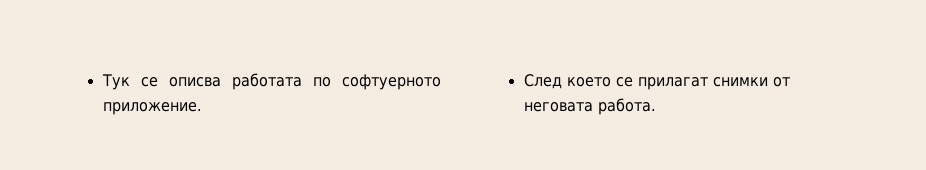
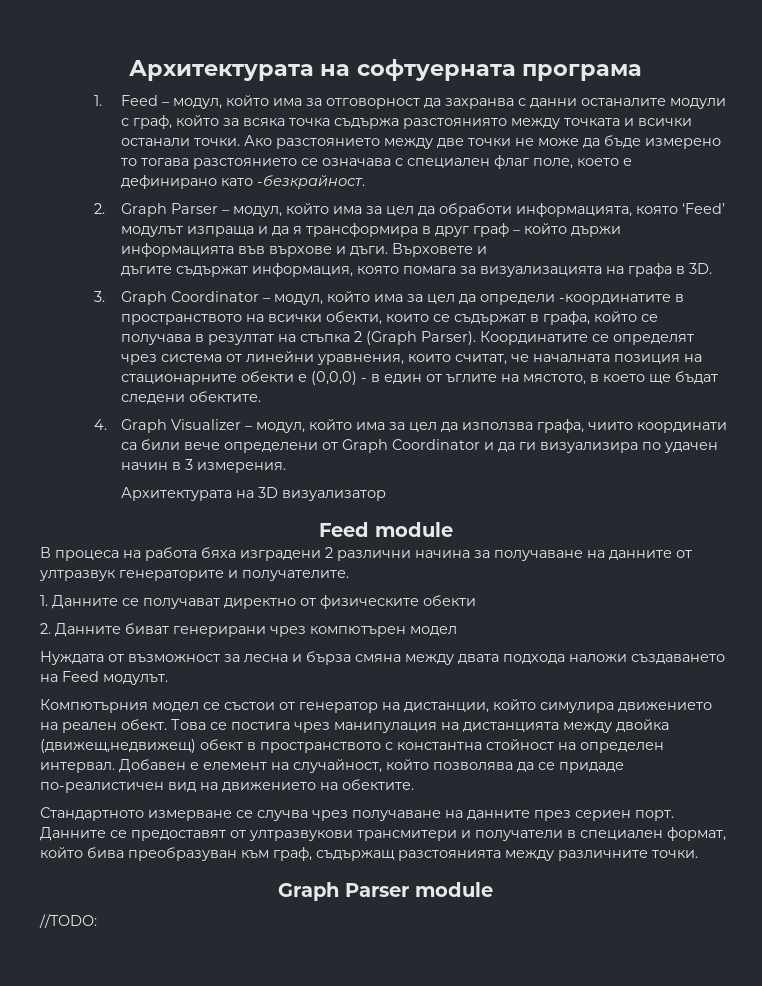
[101,73,441,90] [102,102,202,115] [523,74,790,90] [523,98,656,115] Тук се описва работата по софтуерното приложение. // След което се прилагат снимки от неговата работа. -> [129,59,642,81] [93,95,726,109] [120,115,692,129] [120,135,721,149] [120,155,632,169] [120,175,365,189] [93,203,725,217] [120,223,621,237] [120,243,487,257] [120,263,712,277] [93,291,684,305] [120,311,658,325] [120,331,694,345] [120,351,702,365] [120,371,718,385] [120,391,261,404] [93,419,727,433] [120,439,718,453] [120,459,286,473] [120,487,386,501] [318,522,453,537] [40,547,692,561] [39,570,349,581] [40,595,476,609] [40,623,457,637] [40,651,725,665] [40,671,168,685] [40,699,712,713] [40,719,669,733] [40,739,664,753] [40,759,624,773] [40,779,414,793] [40,807,674,821] [40,827,726,841] [40,847,698,861] [278,882,493,901] [39,914,97,928] Архитектурата на софтуерната програма // 1. Feed – модул, който има за отговорност да захранва с данни останалите модули с граф, който за всяка точка съдържа разстояниято между точката и всички останали точки. Ако разстоянието между две точки не може да бъде измерено то тогава разстоянието се означава с специален флаг поле, което е дефинирано като -безкрайност. // 2. Graph Parser – модул, който има за цел да обработи информацията, която ‘Feed’ модулът изпраща и да я трансформира в друг граф – който държи информацията във върхове и дъги. Върховете и // дъгите съдържат информация, която помага за визуализацията на графа в 3D. // 3. Graph Coordinator – модул, който има за цел да определи -координатите в пространството на всички обекти, които се съдържат в графа, който се получава в резултат на стъпка 2 (Graph Parser). Координатите се определят чрез система от линейни уравнения, които считат, че началната позиция на стационарните обекти е (0,0,0) - в един от ъглите на мястото, в което ще бъдат следени обектите. // 4. Graph Visualizer – модул, който има за цел да използва графа, чиито координати са били вече определени от Graph Coordinator и да ги визуализира по удачен начин в 3 измерения. // Архитектурата на 3D визуализатор // Feed module // В процеса на работа бяха изградени 2 различни начина за получаване на данните от ултразвук генераторите и получателите. // 1. Данните се получават директно от физическите обекти // 2. Данните биват генерирани чрез компютърен модел // Нуждата от възможност за лесна и бърза смяна между двата подхода наложи създаването на Feed модулът. // Компютърния модел се състои от генератор на дистанции, който симулира движението на реален обект. Това се постига чрез манипулация на дистанцията между двойка (движещ,недвижещ) обект в пространството с константна стойност на определен интервал. Добавен е елемент на случайност, който позволява да се придаде по-реалистичен вид на движението на обектите. // Стандартното измерване се случва чрез получаване на данните през сериен порт. Данните се предоставят от ултразвукови трансмитери и получатели в специален формат, който бива преобразуван към граф, съдържащ разстоянията между различните точки. // Graph Parser module // //TODO:

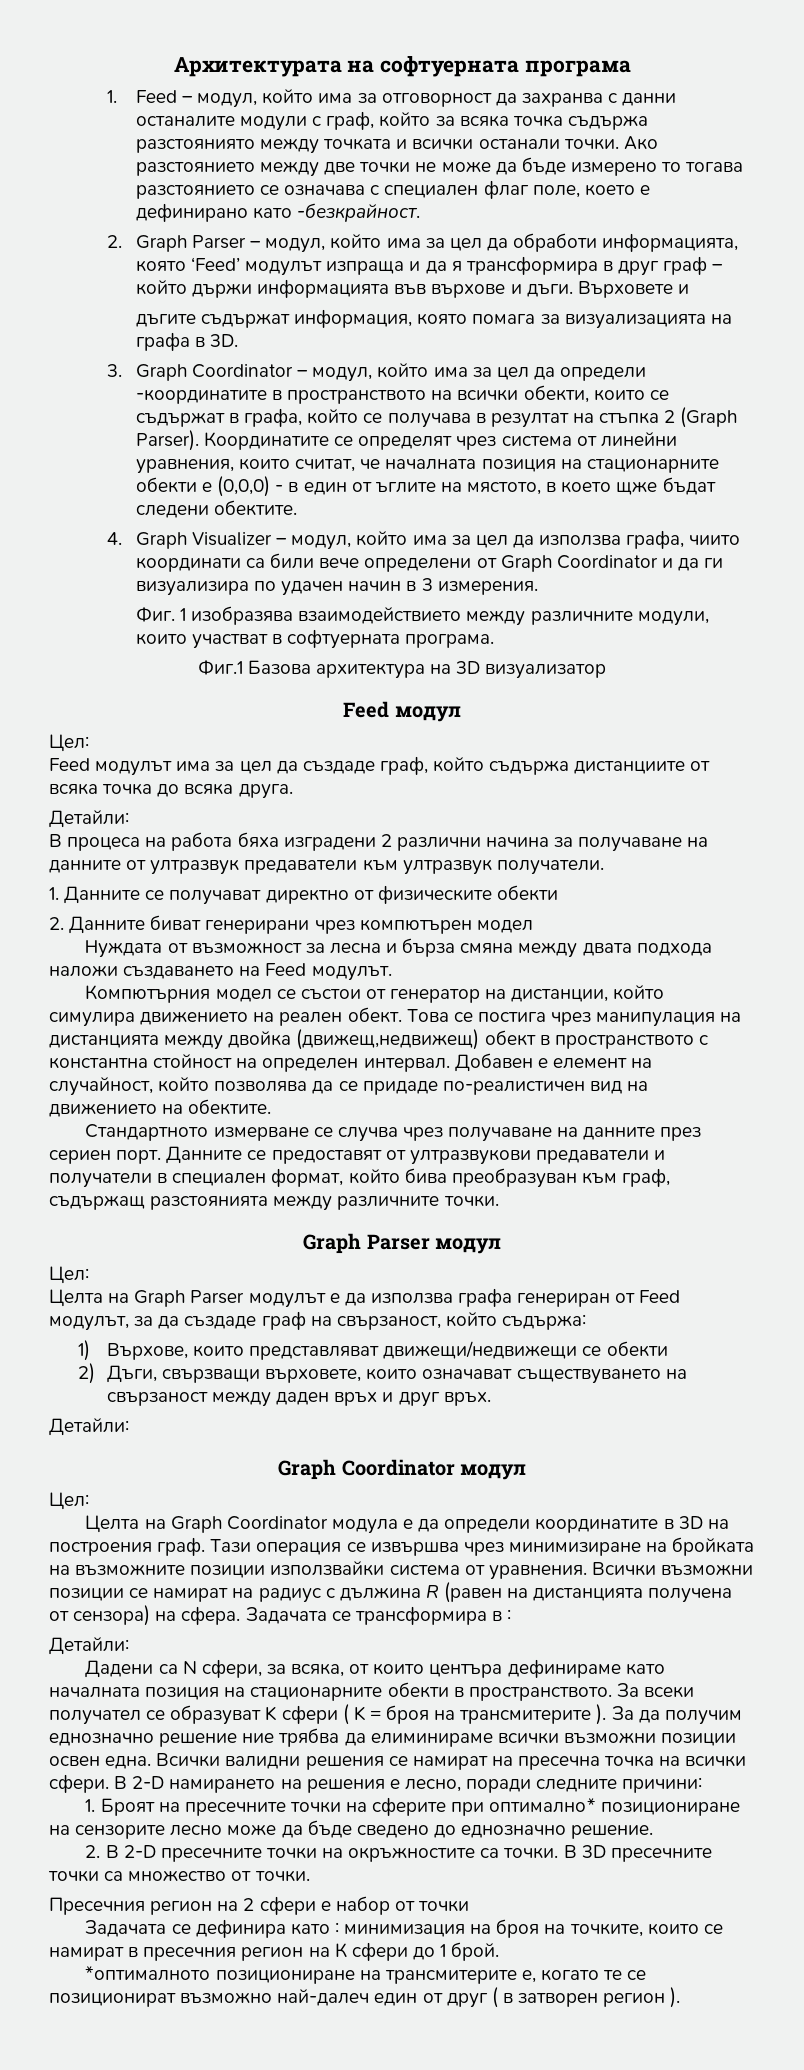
[648,374,671,384] ще -> [616,481,658,495] щже
[120,487,386,501] [318,522,453,537] Архитектурата на 3D визуализатор // Feed module -> [135,606,709,626] [135,629,495,649] [197,660,607,679] [343,701,461,722] [49,734,89,752] [49,756,711,776] [49,783,293,799] [49,810,129,828] Фиг. 1 изобразява взаимодействието между различните модули, които участват в софтуерната програма. // Фиг.1 Базова архитектура на 3D визуализатор // Feed модул // Цел: // Feed модулът има за цел да създаде граф, който съдържа дистанциите от всяка точка до всяка друга. // Детайли:
[119,570,349,581] генераторите и получателите. -> [244,859,604,875] предаватели към ултразвук получатели.
[357,830,457,841] трансмитери -> [535,1150,649,1164] предаватели
[415,882,493,897] [39,914,97,928] module // //TODO: -> [434,1238,501,1254] [49,1266,89,1284] [49,1288,681,1308] [49,1311,587,1331] [77,1340,668,1361] [77,1363,687,1384] [106,1391,491,1407] [49,1418,129,1436] [278,1459,526,1480] [49,1492,89,1510] [85,1515,729,1534] [49,1537,755,1556] [49,1561,754,1580] [49,1582,733,1603] [49,1605,512,1626] [49,1637,129,1655] [85,1659,665,1678] [49,1682,695,1701] [49,1704,742,1725] [49,1728,737,1747] [49,1753,747,1770] [49,1774,703,1793] [85,1797,740,1816] [49,1820,654,1839] [85,1845,712,1862] [48,1870,310,1882] [49,1896,470,1915] [85,1919,723,1938] [49,1942,500,1961] [85,1966,647,1984] [49,1987,681,2008] модул // Цел: // Целта на Graph Parser модулът е да използва графа генериран от Feed модулът, за да създаде граф на свързаност, който съдържа: // 1) Върхове, които представляват движещи/недвижещи се обекти // 2) Дъги, свързващи върховете, които означават съществуването на свързаност между даден връх и друг връх. // Детайли: // Graph Coordinator модул // Цел: // Целта на Graph Coordinator модула е да определи координатите в 3D на построения граф. Тази операция се извършва чрез минимизиране на бройката на възможните позиции използвайки система от уравнения. Всички възможни позиции се намират на радиус с дължина R (равен на дистанцията получена от сензора) на сфера. Задачата се трансформира в : // Детайли: // Дадени са N сфери, за всяка, от които центъра дефинираме като началната позиция на стационарните обекти в пространството. За всеки получател се образуват K сфери ( K = броя на трансмитерите ). За да получим еднозначно решение ние трябва да елиминираме всички възможни позиции освен една. Всички валидни решения се намират на пресечна точка на всички сфери. В 2-D намирането на решения е лесно, поради следните причини: // 1. Броят на пресечните точки на сферите при оптимално* позициониране на сензорите лесно може да бъде сведено до еднозначно решение. // 2. В 2-D пресечните точки на окръжностите са точки. В 3D пресечните точки са множество от точки. // Пресечния регион на 2 сфери е набор от точки // Задачата се дефинира като : минимизация на броя на точките, които се намират в пресечния регион на К сфери до 1 брой. // *оптималното позициониране на трансмитерите е, когато те се позиционират възможно най-далеч един от друг ( в затворен регион ).

